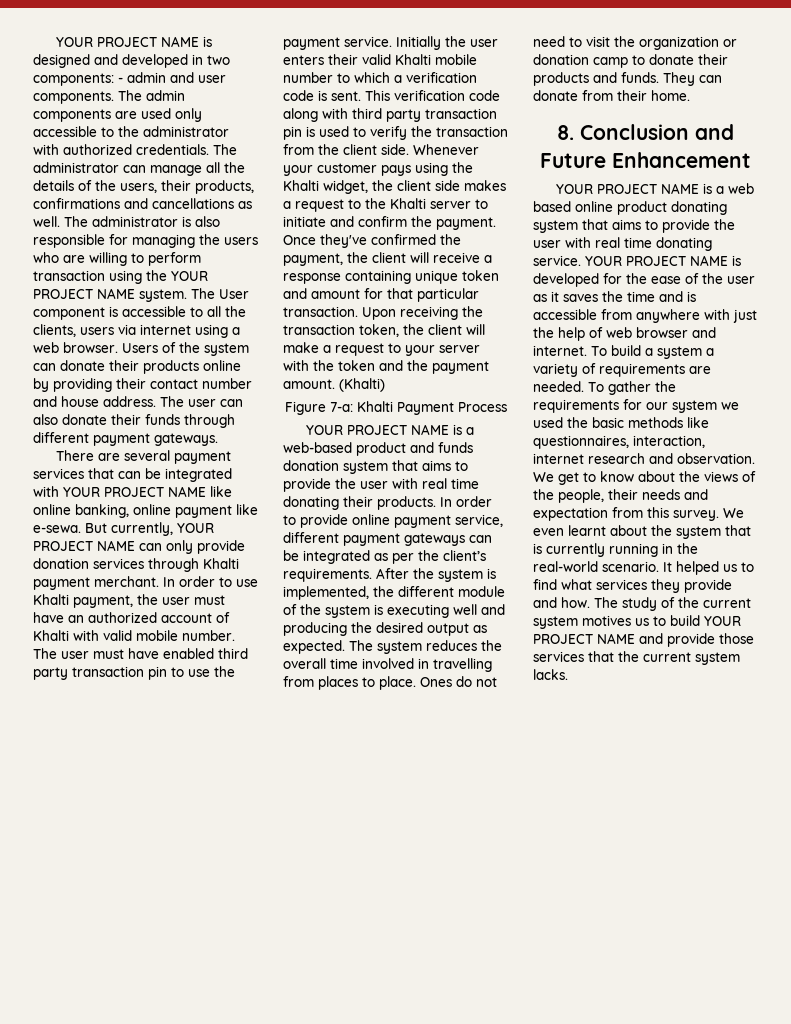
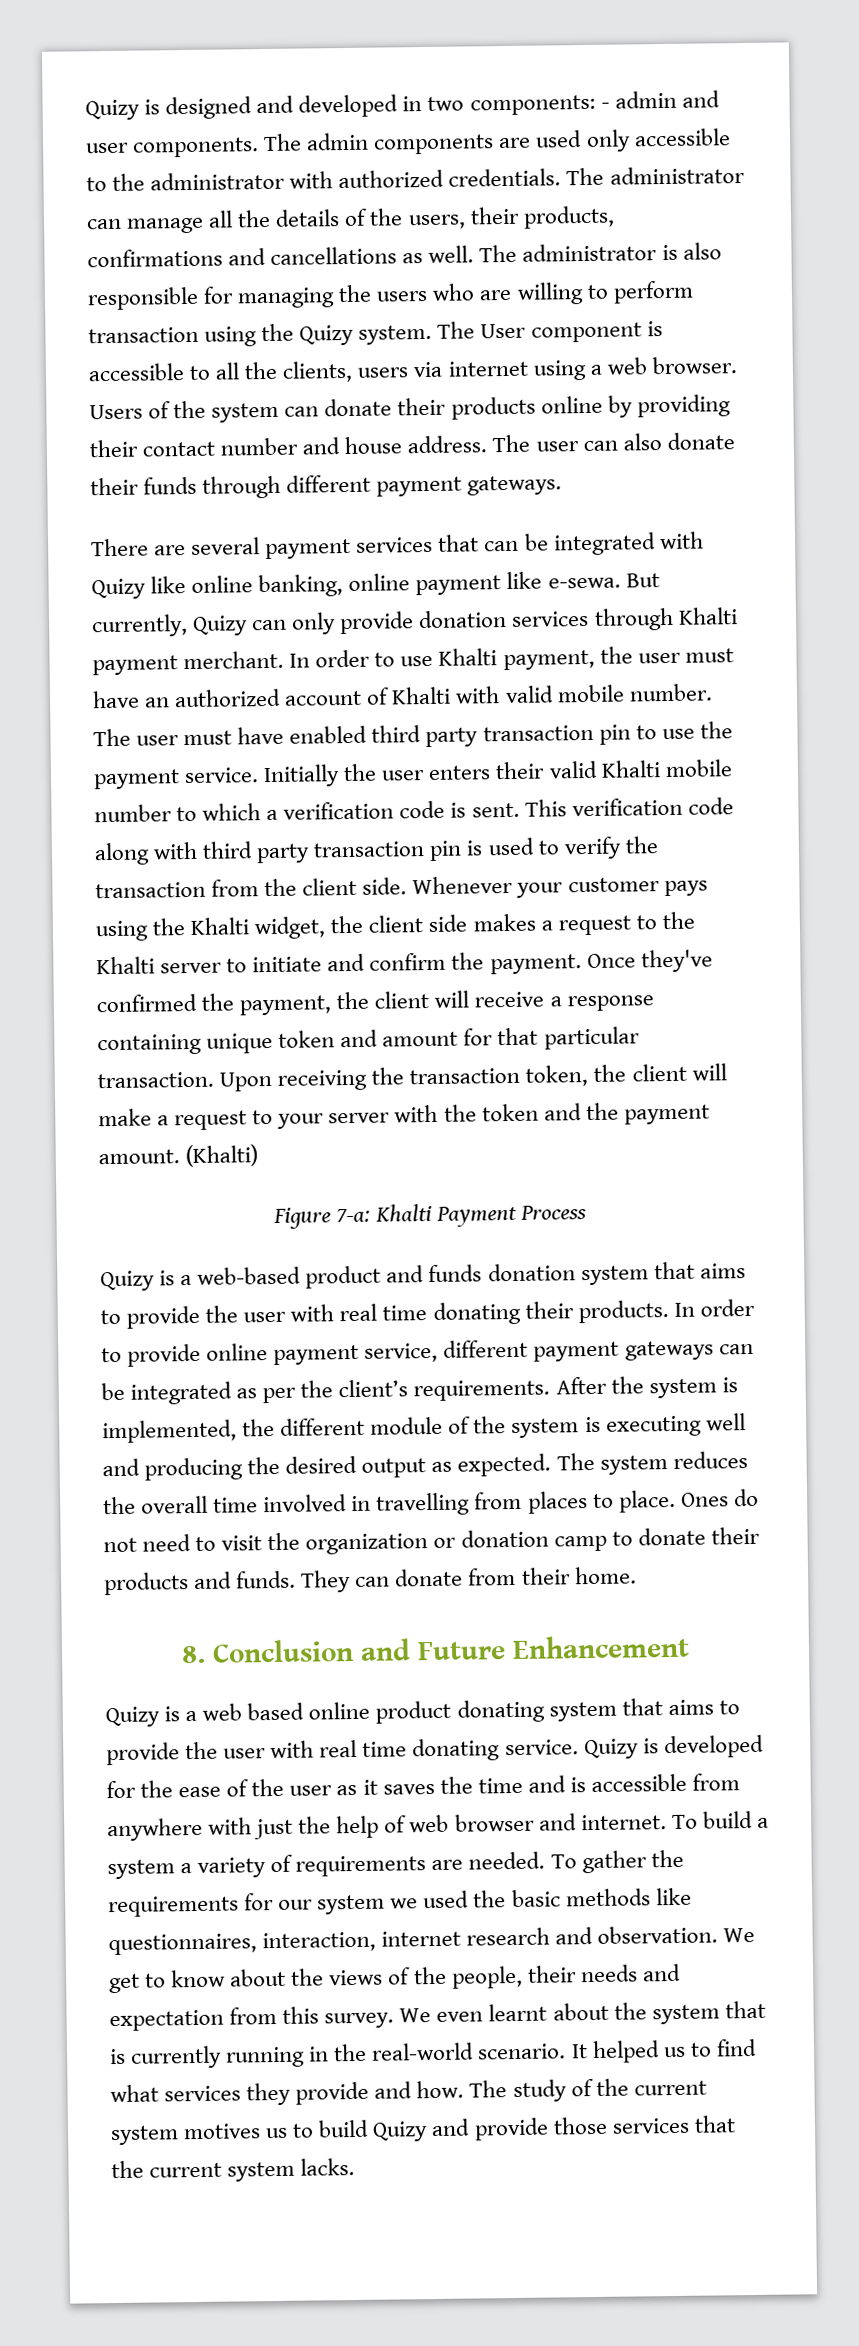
[55,36,199,47] YOUR PROJECT NAME -> [85,99,140,121] Quizy
[171,271,208,281] [33,288,135,299] YOUR PROJECT NAME -> [299,324,355,346] Quizy
[63,486,206,497] YOUR PROJECT NAME -> [91,578,146,600] Quizy
[177,523,214,533] [33,540,135,551] YOUR PROJECT NAME -> [192,615,249,636] Quizy
[305,424,449,435] YOUR PROJECT NAME -> [100,1270,155,1292] Quizy
[555,183,699,194] YOUR PROJECT NAME -> [105,1706,160,1728] Quizy
[585,255,728,266] YOUR PROJECT NAME -> [583,1738,639,1760] Quizy
[704,616,741,626] [533,633,635,644] YOUR PROJECT NAME -> [372,2121,429,2142] Quizy

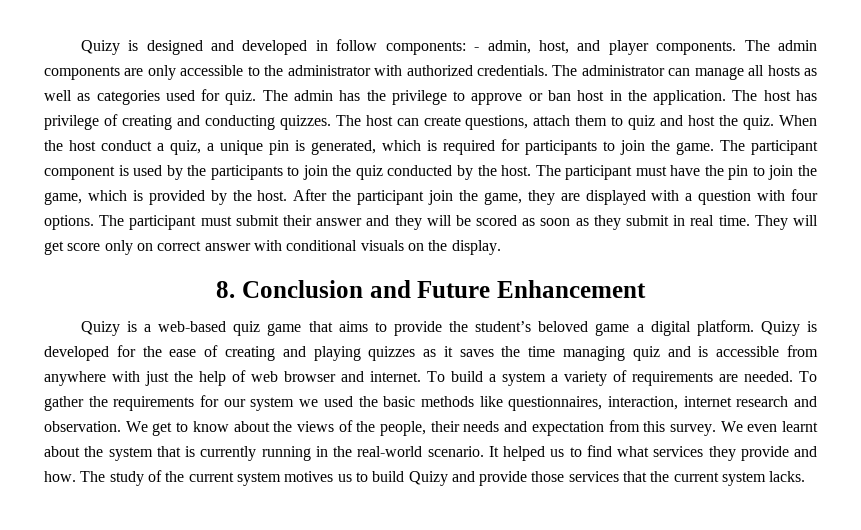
[427,96,465,111] two -> [336,39,378,51] follow
[614,90,720,109] [86,142,129,154] admin and user -> [487,40,649,55] admin, host, and player
[535,130,583,148] used -> (144, 72) none
[237,205,615,230] [87,242,722,268] [87,280,694,311] [88,321,663,347] [88,356,737,383] [89,394,731,423] [89,432,735,458] [90,474,563,499] [91,531,704,560] [91,571,660,600] [91,607,738,638] [92,646,734,676] [92,683,713,709] [93,721,733,748] [93,759,733,790] [94,797,734,823] [94,836,658,866] [95,875,708,899] [95,911,695,942] [96,949,713,975] [96,990,654,1016] [97,1026,640,1056] [97,1063,727,1092] [98,1102,710,1131] [98,1144,259,1168] [273,1203,587,1229] [100,1261,746,1292] [100,1298,755,1329] [101,1339,754,1367] [101,1376,738,1405] [102,1413,746,1444] [102,1451,748,1481] [103,1488,759,1516] [103,1526,760,1555] [104,1566,637,1596] the details of the users, their products, confirmations and cancellations as well. The administrator is also responsible for managing the users who are willing to perform transaction using the Quizy system. The User component is accessible to all the clients, users via internet using a web browser. Users of the system can donate their products online by providing their contact number and house address. The user can also donate their funds through different payment gateways. // There are several payment services that can be integrated with Quizy like online banking, online payment like e-sewa. But currently, Quizy can only provide donation services through Khalti payment merchant. In order to use Khalti payment, the user must have an authorized account of Khalti with valid mobile number. The user must have enabled third party transaction pin to use the payment service. Initially the user enters their valid Khalti mobile number to which a verification code is sent. This verification code along with third party transaction pin is used to verify the transaction from the client side. Whenever your customer pays using the Khalti widget, the client side makes a request to the Khalti server to initiate and confirm the payment. Once they've confirmed the payment, the client will receive a response containing unique token and amount for that particular transaction. Upon receiving the transaction token, the client will make a request to your server with the token and the payment amount. (Khalti) // Figure 7-a: Khalti Payment Process // Quizy is a web-based product and funds donation system that aims to provide the user with real time donating their products. In order to provide online payment service, different payment gateways can be integrated as per the client’s requirements. After the system is implemented, the different module of the system is executing well and producing the desired output as expected. The system reduces the overall time involved in travelling from places to place. Ones do not need to visit the organization or donation camp to donate their products and funds. They can donate from their home. -> [767,65,817,76] [44,89,818,105] [44,114,817,130] [44,139,818,155] [44,165,817,180] [44,189,818,205] [44,215,818,230] [44,240,501,255] hosts as well as categories used for quiz. The admin has the privilege to approve or ban host in the application. The host has privilege of creating and conducting quizzes. The host can create questions, attach them to quiz and host the quiz. When the host conduct a quiz, a unique pin is generated, which is required for participants to join the game. The participant component is used by the participants to join the quiz conducted by the host. The participant must have the pin to join the game, which is provided by the host. After the participant join the game, they are displayed with a question with four options. The participant must submit their answer and they will be scored as soon as they submit in real time. They will get score only on correct answer with conditional visuals on the display.
[202,1698,740,1724] [106,1738,579,1766] web based online product donating system that aims to provide the user with real time donating service. -> [158,320,754,336] web-based quiz game that aims to provide the student’s beloved game a digital platform.
[251,1778,333,1797] the user -> [224,346,416,361] creating and playing quizzes
(523, 1785) none -> [563,346,660,361] managing quiz

